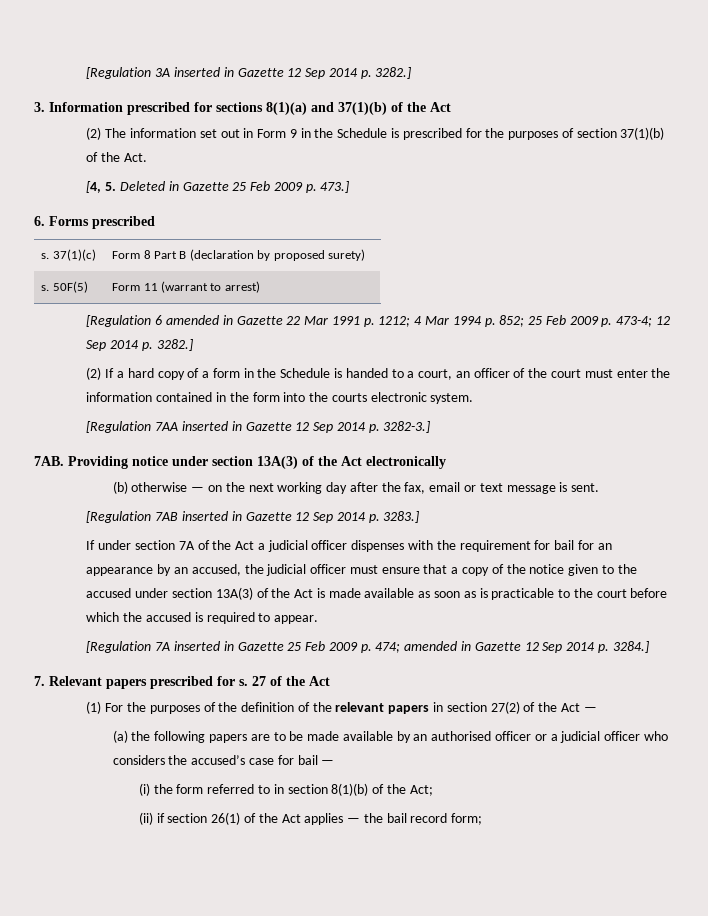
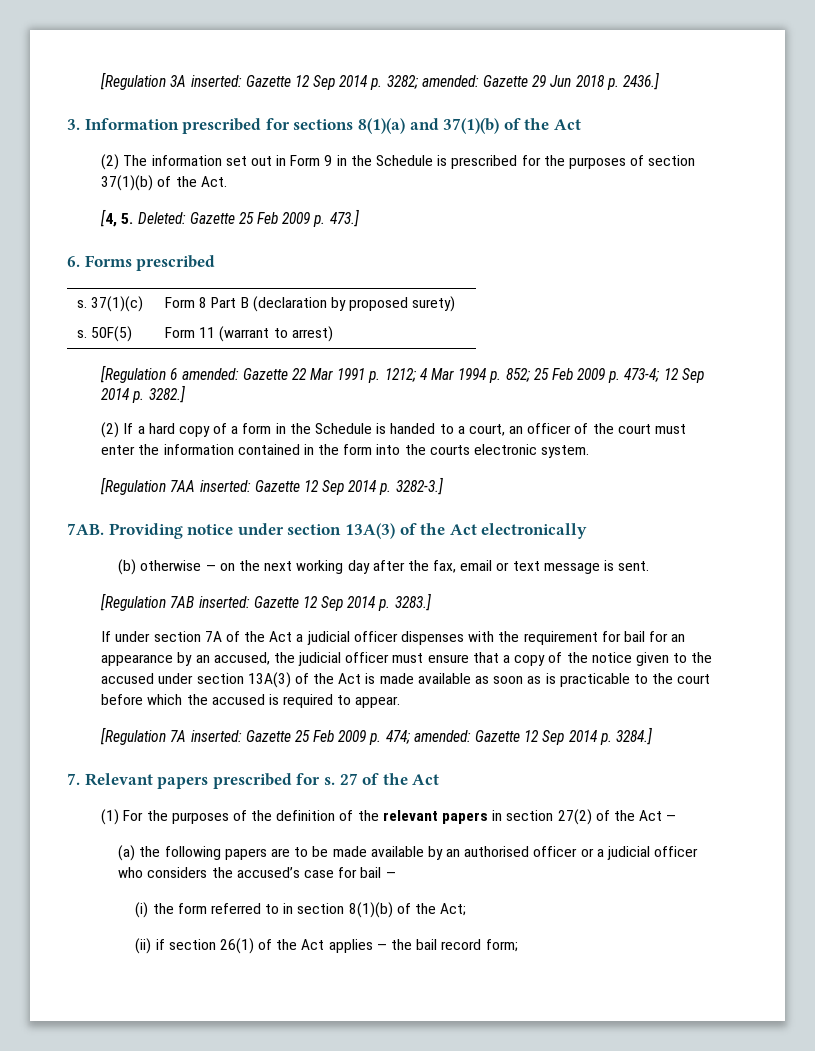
[173,67,412,79] inserted in Gazette 12 Sep 2014 p. 3282.] -> [190,72,659,90] inserted: Gazette 12 Sep 2014 p. 3282; amended: Gazette 29 Jun 2018 p. 2436.]
[119,181,179,191] Deleted in -> [137,212,186,224] Deleted:
[165,315,233,325] amended in -> [181,368,239,380] amended:
[181,421,242,431] inserted in -> [199,480,251,492] inserted:
[181,511,242,521] inserted in -> [198,596,250,608] inserted:
[173,641,234,651] inserted in -> [190,730,242,742] inserted:
[404,641,472,651] amended in -> [413,730,471,742] amended:

